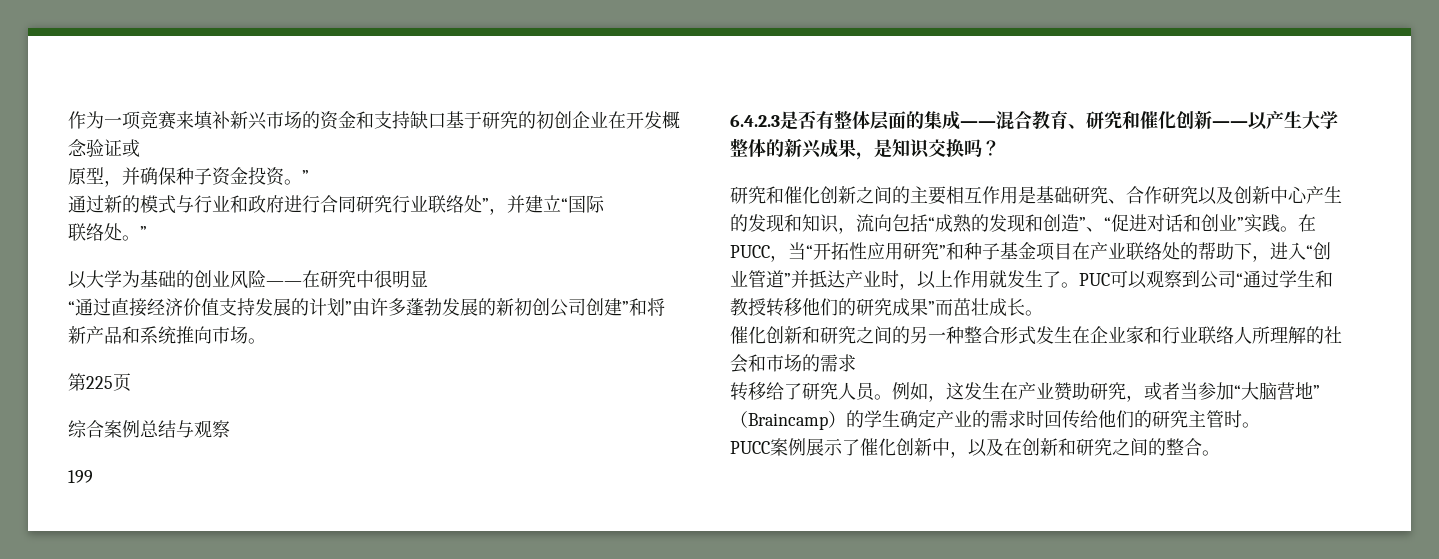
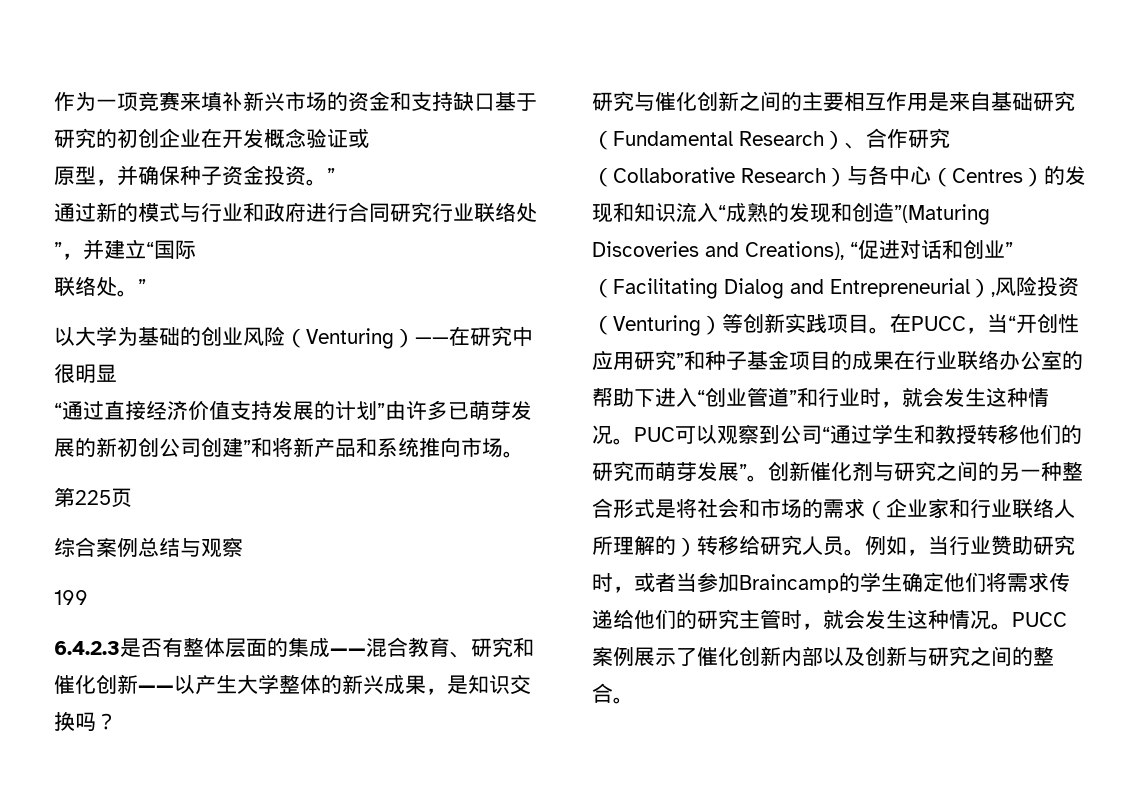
(266, 279) none -> [285,328,415,349] （Venturing）
[406,298,442,316] 蓬勃 -> [448,401,511,420] 已萌芽
[766,186,784,204] 和 -> [634,92,655,111] 与
(1036, 195) none -> [949,91,991,111] 来自
[1108,186,1342,205] 、合作研究以及创新中心产生 -> [592,128,950,150] [592,165,1044,187] （Fundamental Research）、合作研究（Collaborative Research）与各中心（Centres）
[838,214,928,234] ，流向包括 -> [676,202,718,222] 流入
[1079,217,1104,232] ”、 -> [894,204,990,225] [592,241,844,260] ”(Maturing Discoveries and Creations),
[1244,214,1280,233] 实践 -> [592,277,1079,299] [592,313,869,336] （Facilitating Dialog and Entrepreneurial）,风险投资（Venturing）等创新实践项目
[831,242,849,260] 拓 -> [1037,313,1058,333] 创
[1072,242,1180,260] 在产业联络处 -> [831,350,1062,370] 的成果在行业联络办公室
[1252,255,1270,262] ， -> (655, 398) none
[791,270,1061,290] 并抵达产业时，以上作用就发生了 -> [797,387,1049,408] [592,425,613,444] 和行业时，就会发生这种情况
[892,298,1043,316] [730,326,820,344] 成果”而茁壮成长。 // 催化创新和 -> [634,461,894,482] 而萌芽发展”。创新催化剂与
[1036,326,1090,344] 发生在 -> [655,498,886,520] 是将社会和市场的需求（
[1324,326,1342,344] [730,354,856,373] [730,382,802,401] 社会和市场的需求 // 转移给了 -> [676,535,760,557] ）转移给
[946,382,1036,400] 这发生在产 -> [928,535,970,555] 当行
(1126, 391) none -> [592,573,613,592] 时
[1234,382,1320,400] [730,409,1080,430] “大脑营地”（Braincamp）的学生确定产业的需求时回传 -> [739,572,1070,593] [592,609,613,629] Braincamp的学生确定他们将需求传递
[1242,422,1260,428] 。 // -> [802,609,1012,630] ，就会发生这种情况。
[932,438,1076,458] 中，以及在创新和 -> [781,646,928,666] 内部以及创新与

